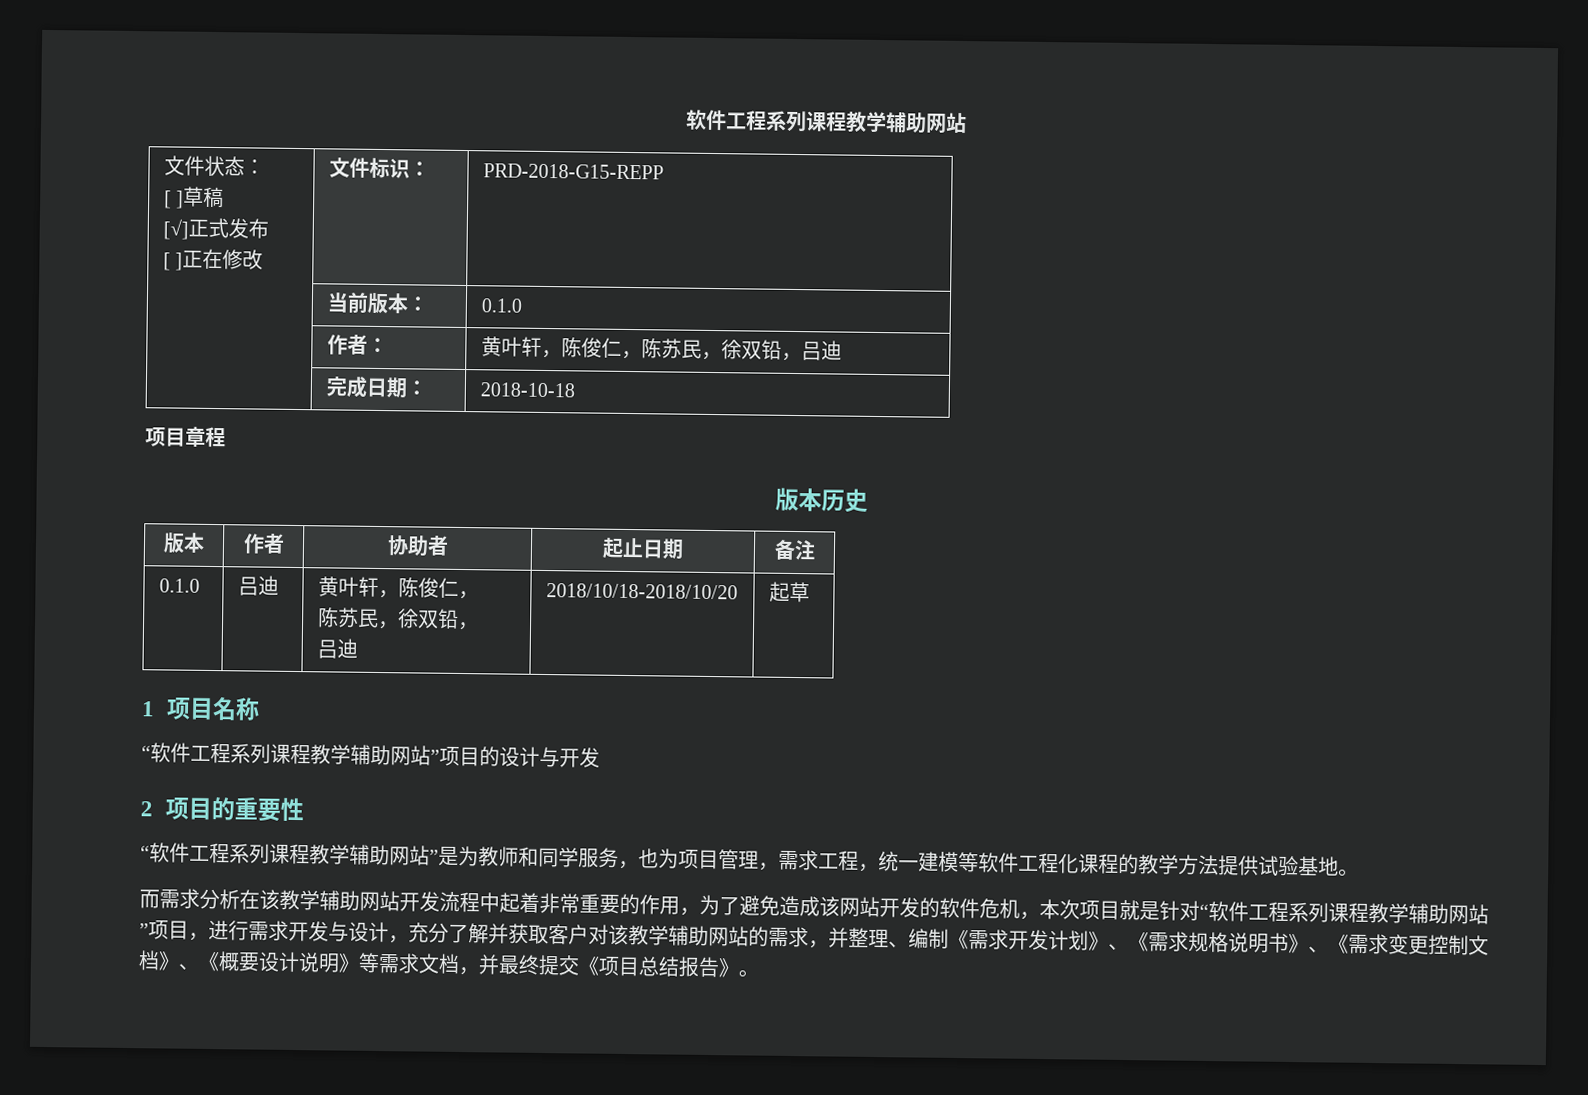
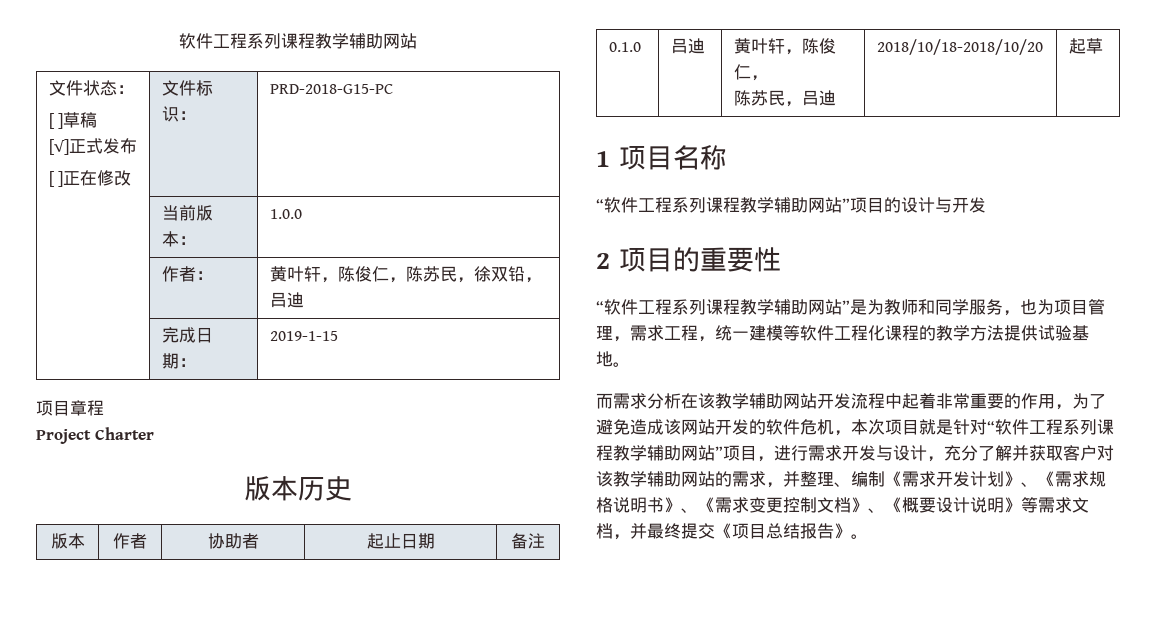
[482,163,664,180] PRD-2018-G15-REPP -> [269,84,393,94] PRD-2018-G15-PC
[480,298,522,313] 0.1.0 -> [269,209,302,219] 1.0.0
[479,382,575,398] 2018-10-18 -> [269,331,338,341] 2019-1-15
(226, 437) none -> [36,427,154,444] // Project Charter
[396,608,479,631] 徐双铅， // -> (802, 104) none

